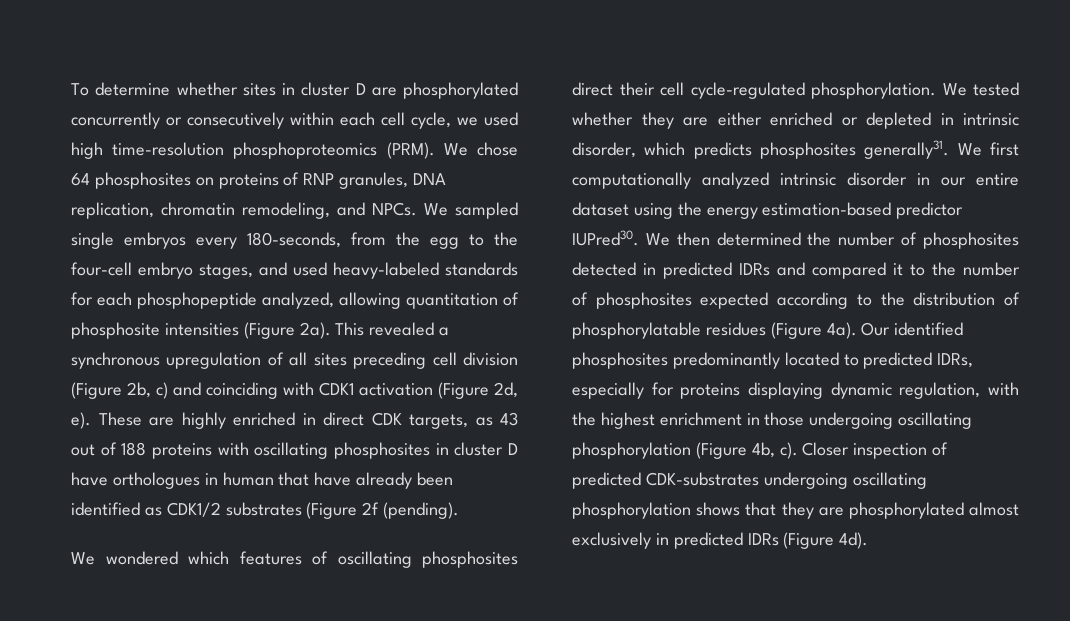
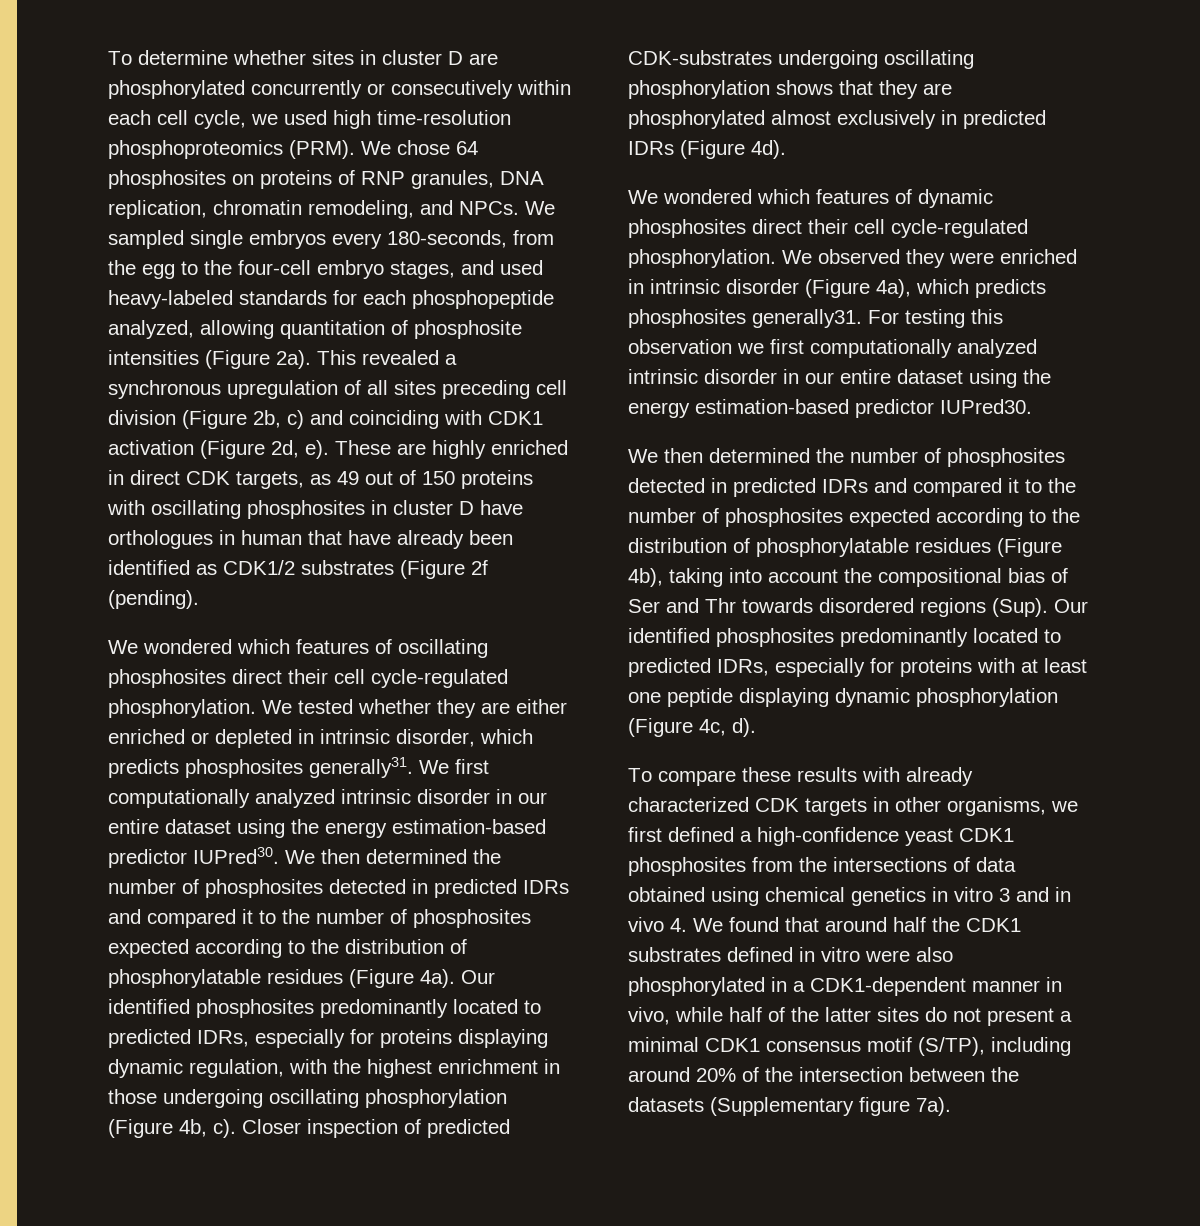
[500,412,518,426] 43 -> [337,471,359,485] 49
[121,442,147,456] 188 -> [422,471,455,485] 150
(869, 540) none -> [628,189,993,208] [628,219,1028,238] [628,249,1077,268] [628,279,1046,298] [628,309,1003,328] [628,339,1037,358] [628,369,1051,388] [628,399,1032,418] [628,448,1065,467] [628,478,1076,497] [628,508,1080,527] [628,538,1062,557] [628,568,1068,587] [628,598,1088,617] [628,628,1061,647] [628,658,1087,677] [628,688,1058,707] [628,718,756,737] [628,767,973,786] [628,797,1078,816] [628,827,1014,846] [628,857,1016,876] [628,887,1071,906] [628,917,1021,932] [628,947,953,962] [628,977,1062,996] [628,1007,1072,1026] [628,1037,1071,1056] [628,1067,1019,1082] [628,1097,951,1116] // We wondered which features of dynamic phosphosites direct their cell cycle-regulated phosphorylation. We observed they were enriched in intrinsic disorder (Figure 4a), which predicts phosphosites generally31. For testing this observation we first computationally analyzed intrinsic disorder in our entire dataset using the energy estimation-based predictor IUPred30. // We then determined the number of phosphosites detected in predicted IDRs and compared it to the number of phosphosites expected according to the distribution of phosphorylatable residues (Figure 4b), taking into account the compositional bias of Ser and Thr towards disordered regions (Sup). Our identified phosphosites predominantly located to predicted IDRs, especially for proteins with at least one peptide displaying dynamic phosphorylation (Figure 4c, d). // To compare these results with already characterized CDK targets in other organisms, we first defined a high-confidence yeast CDK1 phosphosites from the intersections of data obtained using chemical genetics in vitro 3 and in vivo 4. We found that around half the CDK1 substrates defined in vitro were also phosphorylated in a CDK1-dependent manner in vivo, while half of the latter sites do not present a minimal CDK1 consensus motif (S/TP), including around 20% of the intersection between the datasets (Supplementary figure 7a).

